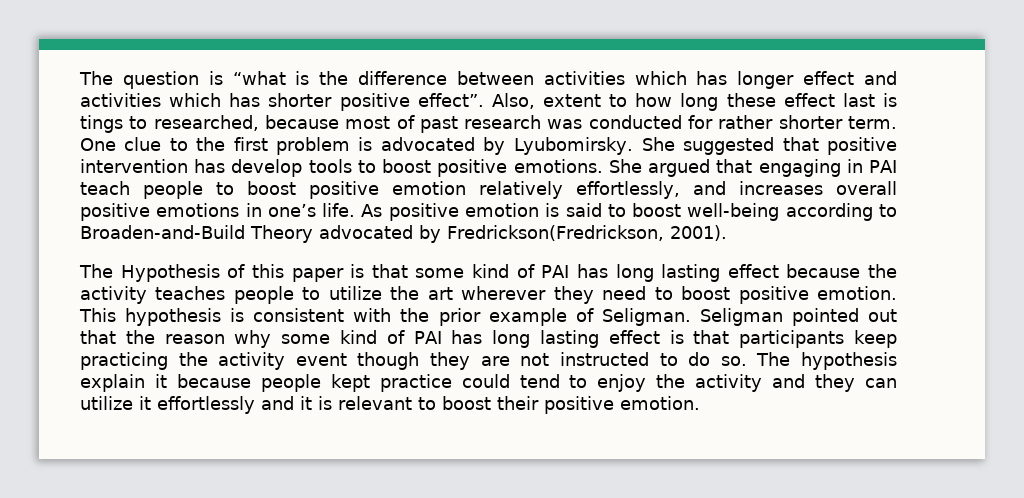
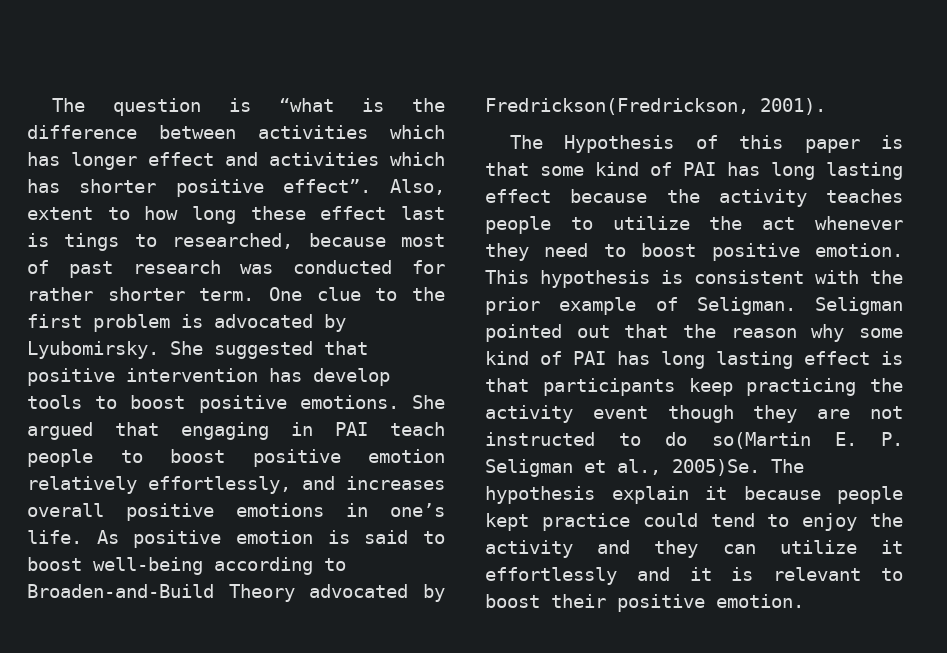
[427,286,547,300] art wherever -> [762,216,903,230] act whenever
[720,356,747,366] so. -> [711,432,903,449] [485,459,760,477] so(Martin E. P. Seligman et al., 2005)Se.

